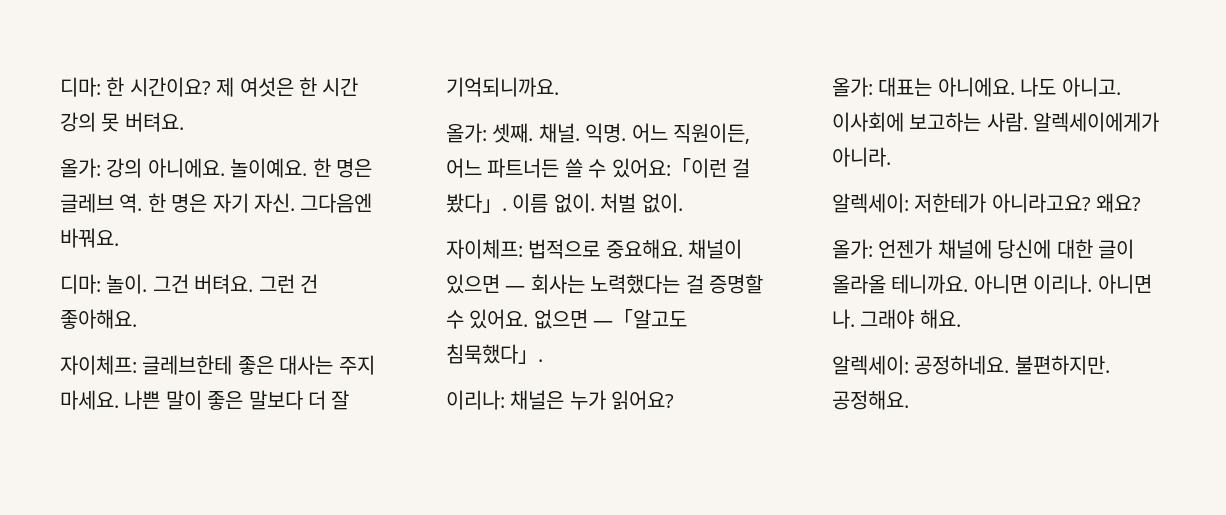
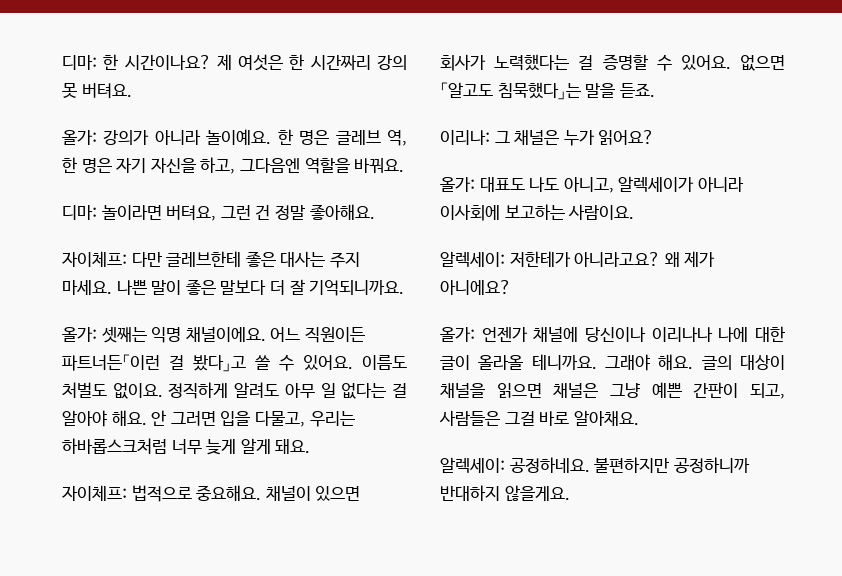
[129,77,211,97] 시간이요? -> [124,55,211,70] 시간이나요?
[322,77,359,97] 시간 -> [310,55,371,70] 시간짜리
[106,158,225,178] 강의 아니에요. -> [103,130,201,145] 강의가 아니라
[119,193,143,213] 역. -> [387,130,407,146] 역,
[254,193,373,213] 자신. 그다음엔 -> [150,157,350,174] 자신을 하고, 그다음엔 역할을
[106,274,254,294] 놀이. 그건 버텨요. -> [101,205,217,221] 놀이라면 버텨요,
(318, 283) none -> [274,205,305,220] 정말
(137, 365) none -> [131,252,162,267] 다만
[492,123,750,144] [446,158,750,178] [446,193,683,213] 셋째. 채널. 익명. 어느 직원이든, 어느 파트너든 쓸 수 있어요:「이런 걸 봤다」. 이름 없이. 처벌 없이. -> [101,326,365,343] [62,354,407,372] [62,382,408,399] [62,410,355,427] [62,438,311,455] 셋째는 익명 채널이에요. 어느 직원이든 파트너든「이런 걸 봤다」고 쓸 수 있어요. 이름도 처벌도 없이요. 정직하게 알려도 아무 일 없다는 걸 알아야 해요. 안 그러면 입을 다물고, 우리는 하바롭스크처럼 너무 늦게 알게 돼요.
[505,274,585,294] — 회사는 -> [440,54,486,71] 회사가
[593,321,614,327] — -> (785, 63) none
[538,359,543,362] . -> [565,83,655,98] 는 말을 듣죠.
(505, 400) none -> [494,131,510,143] 그
[878,77,1121,97] [832,112,1160,132] [832,147,891,167] 대표는 아니에요. 나도 아니고. 이사회에 보고하는 사람. 알렉세이에게가 아니라. -> [479,176,744,193] [440,204,635,221] 대표도 나도 아니고, 알렉세이가 아니라 이사회에 보고하는 사람이요.
[1096,193,1142,213] 왜요? -> [664,251,716,267] [440,280,511,295] 왜 제가 아니에요?
[997,239,1052,259] 당신에 -> [585,327,749,342] 당신이나 이리나나 나에
[973,274,1152,294] [832,309,961,329] [832,355,1110,375] [832,390,909,410] 아니면 이리나. 아니면 나. 그래야 해요. // 알렉세이: 공정하네요. 불편하지만. 공정해요. -> [605,354,785,371] [440,382,785,399] [439,410,639,426] [440,457,750,473] [440,485,570,501] 그래야 해요. 글의 대상이 채널을 읽으면 채널은 그냥 예쁜 간판이 되고, 사람들은 그걸 바로 알아채요. // 알렉세이: 공정하네요. 불편하지만 공정하니까 반대하지 않을게요.

